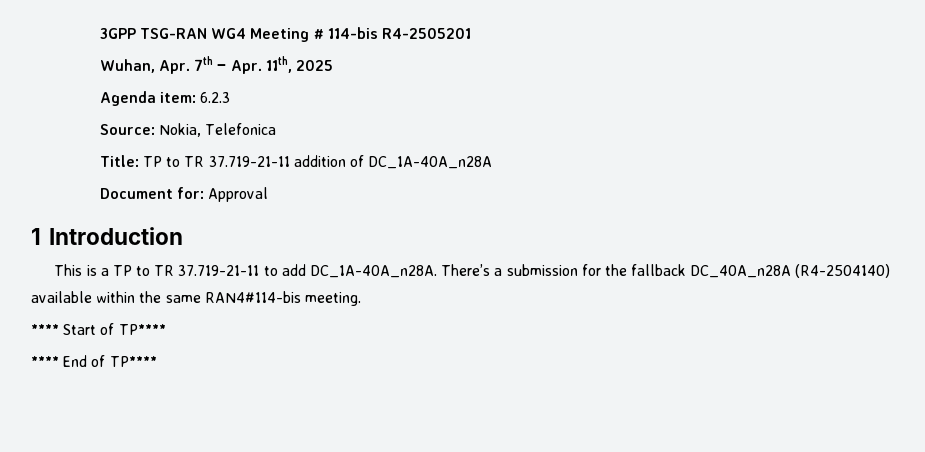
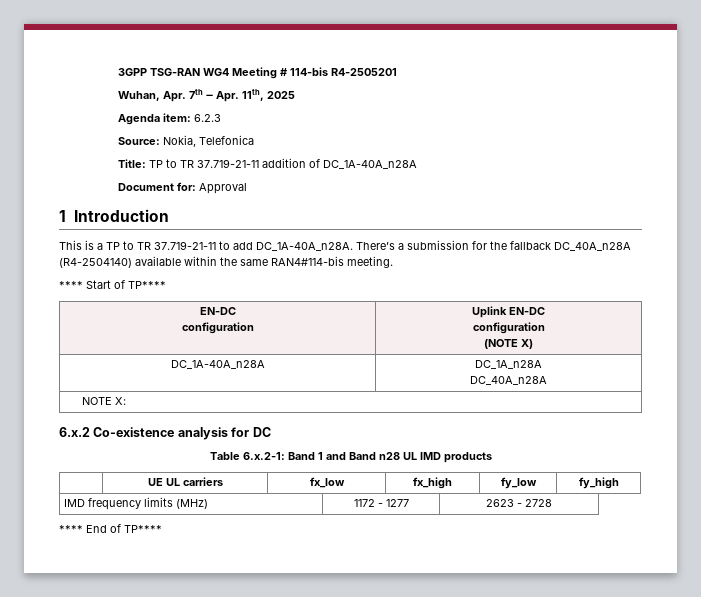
(166, 329) none -> [199,307,236,315] [181,322,254,334] [471,306,545,318] [472,322,545,334] [483,339,533,349] [170,360,265,369] [474,360,542,369] [469,376,547,385] [81,397,126,405] [59,427,271,440] [209,452,492,463] [147,477,223,486] [309,477,345,488] [412,477,452,489] [500,477,537,489] [578,477,619,489] [63,497,208,510] [353,499,409,507] [485,499,552,507] // EN-DC // configuration | Uplink EN-DC // configuration // (NOTE X) // DC_1A-40A_n28A | DC_1A_n28A // DC_40A_n28A // NOTE X: // 6.x.2 Co-existence analysis for DC // Table 6.x.2-1: Band 1 and Band n28 UL IMD products // | UE UL carriers | fx_low | fx_high | fy_low | fy_high // IMD frequency limits (MHz) | 1172 - 1277 | 2623 - 2728

